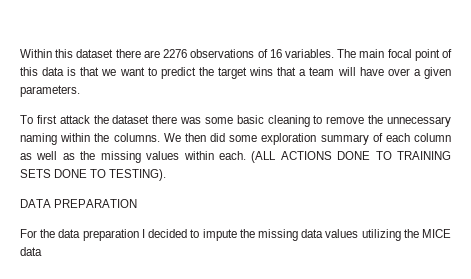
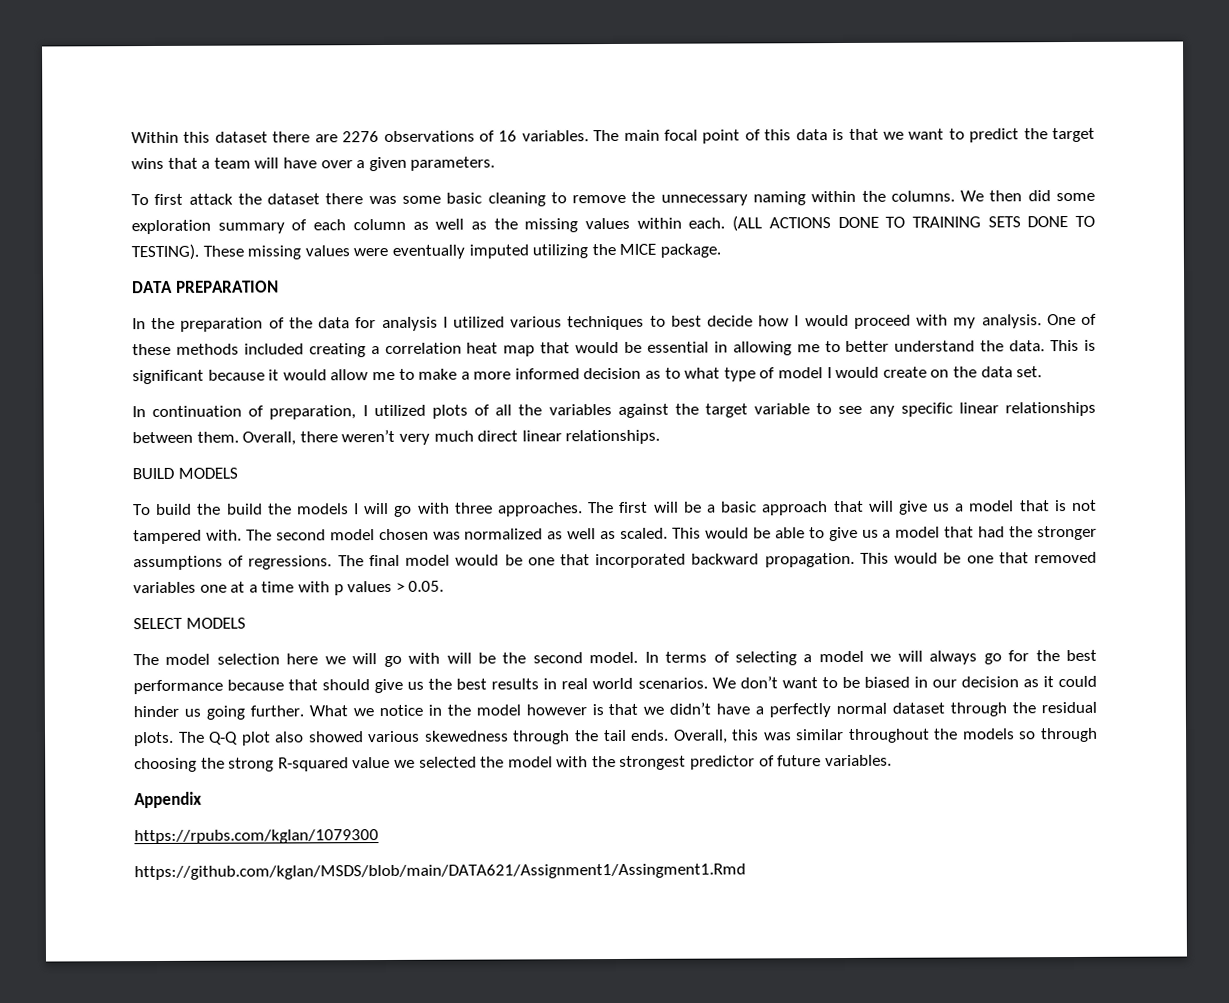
[20,199,138,208] [20,229,452,241] [20,247,42,256] // DATA PREPARATION // For the data preparation I decided to impute the missing data values utilizing the MICE data -> [202,243,721,260] [132,280,279,294] [132,313,1098,332] [132,339,1097,358] [132,366,1043,385] [132,401,1096,420] [132,429,661,446] [132,467,238,480] [133,499,1098,517] [133,525,1097,545] [133,551,1097,571] [133,580,445,596] [133,617,246,630] [133,649,1098,668] [133,675,1097,695] [133,701,1098,720] [134,727,1098,747] [134,754,892,773] [134,791,202,809] [134,829,379,845] [134,863,746,881] These missing values were eventually imputed utilizing the MICE package. // DATA PREPARATION // In the preparation of the data for analysis I utilized various techniques to best decide how I would proceed with my analysis. One of these methods included creating a correlation heat map that would be essential in allowing me to better understand the data. This is significant because it would allow me to make a more informed decision as to what type of model I would create on the data set. // In continuation of preparation, I utilized plots of all the variables against the target variable to see any specific linear relationships between them. Overall, there weren’t very much direct linear relationships. // BUILD MODELS // To build the build the models I will go with three approaches. The first will be a basic approach that will give us a model that is not tampered with. The second model chosen was normalized as well as scaled. This would be able to give us a model that had the stronger assumptions of regressions. The final model would be one that incorporated backward propagation. This would be one that removed variables one at a time with p values > 0.05. // SELECT MODELS // The model selection here we will go with will be the second model. In terms of selecting a model we will always go for the best performance because that should give us the best results in real world scenarios. We don’t want to be biased in our decision as it could hinder us going further. What we notice in the model however is that we didn’t have a perfectly normal dataset through the residual plots. The Q-Q plot also showed various skewedness through the tail ends. Overall, this was similar throughout the models so through choosing the strong R-squared value we selected the model with the strongest predictor of future variables. // Appendix // https://rpubs.com/kglan/1079300 // https://github.com/kglan/MSDS/blob/main/DATA621/Assignment1/Assingment1.Rmd

